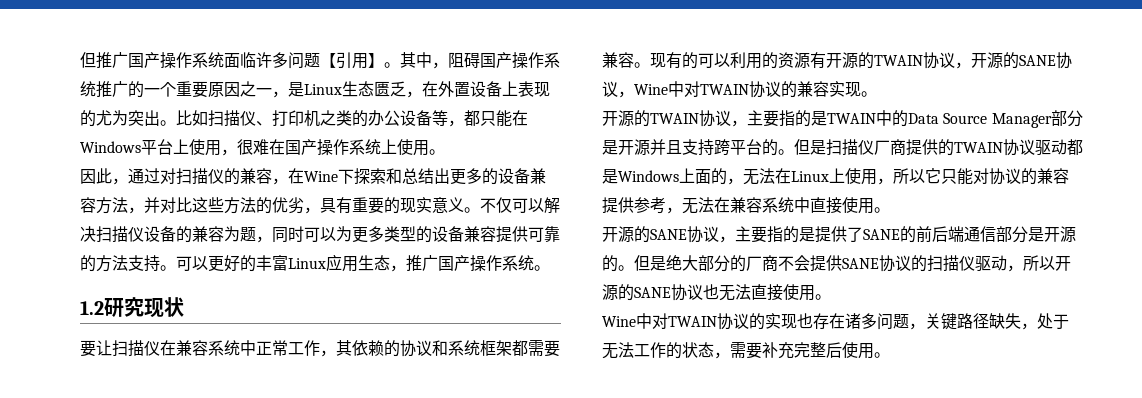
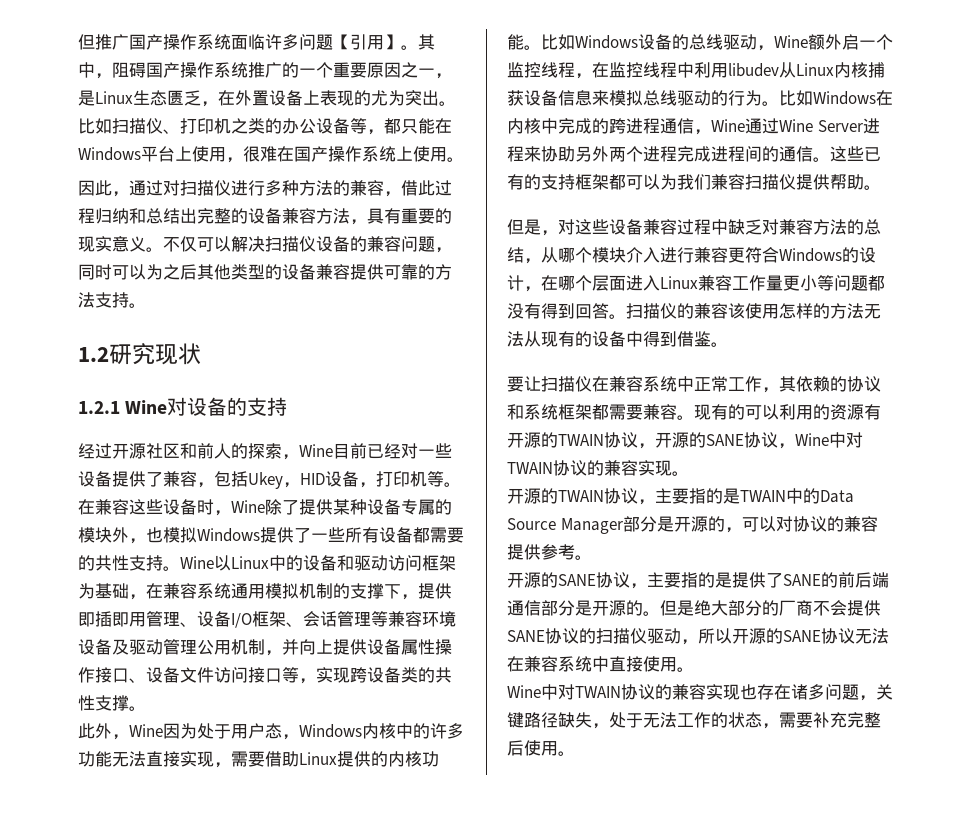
[224,168,386,185] 的兼容，在Wine下探索 -> [231,180,452,197] [78,208,129,224] 进行多种方法的兼容，借此过程归纳
[450,168,482,185] 更多 -> [197,208,231,224] 完整
[144,197,320,214] 并对比这些方法的优劣， -> (367, 222) none
[224,226,240,242] 为 -> [401,236,418,252] 问
[352,226,384,243] 更多 -> [163,264,231,280] 之后其他
[176,254,550,272] [80,297,184,318] 可以更好的丰富Linux应用生态，推广国产操作系统。 // 1.2研究现状 -> [78,343,201,365] [78,397,288,416] [78,443,452,460] [78,471,461,489] [78,499,452,516] [78,527,464,544] [78,555,456,571] [78,583,452,600] [78,611,456,628] [78,639,452,656] [78,667,452,684] [78,695,146,711] [78,723,464,740] [78,751,439,768] [507,34,893,51] [507,62,885,79] [507,90,893,106] [507,118,880,135] [507,146,881,162] [507,174,881,190] [507,219,881,236] [507,247,876,264] [507,275,885,292] [507,303,881,319] [507,331,728,347] // 1.2研究现状 // 1.2.1 Wine对设备的支持 // 经过开源社区和前人的探索，Wine目前已经对一些设备提供了兼容，包括Ukey，HID设备，打印机等。在兼容这些设备时，Wine除了提供某种设备专属的模块外，也模拟Windows提供了一些所有设备都需要的共性支持。Wine以Linux中的设备和驱动访问框架为基础，在兼容系统通用模拟机制的支撑下，提供即插即用管理、设备I/O框架、会话管理等兼容环境设备及驱动管理公用机制，并向上提供设备属性操作接口、设备文件访问接口等，实现跨设备类的共性支撑。 // 此外，Wine因为处于用户态，Windows内核中的许多功能无法直接实现，需要借助Linux提供的内核功能。比如Windows设备的总线驱动，Wine额外启一个监控线程，在监控线程中利用libudev从Linux内核捕获设备信息来模拟总线驱动的行为。比如Windows在内核中完成的跨进程通信，Wine通过Wine Server进程来协助另外两个进程完成进程间的通信。这些已有的支持框架都可以为我们兼容扫描仪提供帮助。 // 但是，对这些设备兼容过程中缺乏对兼容方法的总结，从哪个模块介入进行兼容更符合Windows的设计，在哪个层面进入Linux兼容工作量更小等问题都没有得到回答。扫描仪的兼容该使用怎样的方法无法从现有的设备中得到借鉴。
[650,139,1083,156] [602,168,973,185] 并且支持跨平台的。但是扫描仪厂商提供的TWAIN协议驱动都是Windows上面的，无法在Linux上使用，所以它只能 -> [707,516,776,533] 的，可以
[666,197,874,214] ，无法在兼容系统中直接使用 -> (575, 552) none
[703,284,751,301] 也无法 -> [855,628,889,644] [507,656,609,672] 无法在兼容系统中
(765, 321) none -> [672,684,706,700] 兼容

